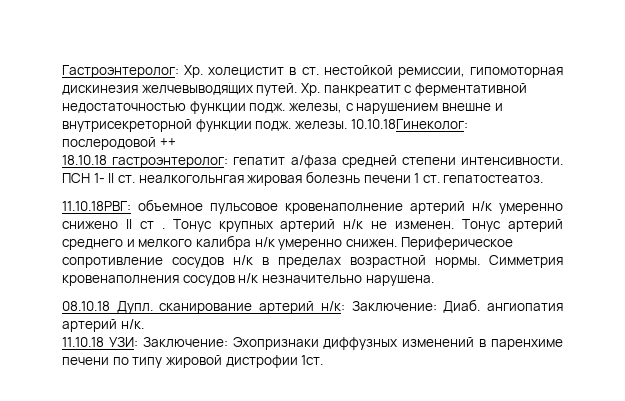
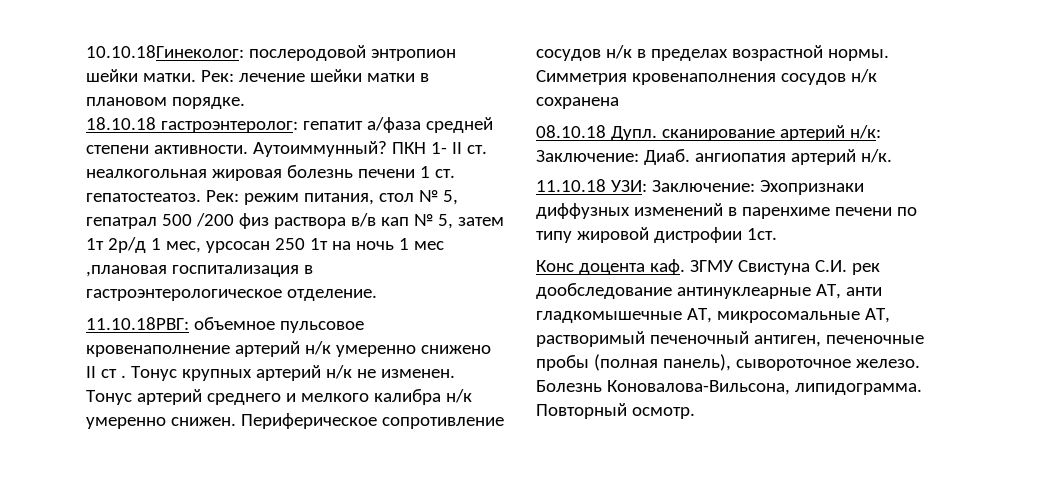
[62,65,563,78] [62,83,527,96] [62,101,503,114] [62,119,468,132] [62,137,176,150] Гастроэнтеролог: Хр. холецистит в ст. нестойкой ремиссии, гипомоторная дискинезия желчевыводящих путей. Хр. панкреатит с ферментативной недостаточностью функции подж. железы, с нарушением внешне и внутрисекреторной функции подж. железы. 10.10.18Гинеколог: послеродовой ++ -> [86,45,456,61] [86,69,429,82] [86,97,245,109] 10.10.18Гинеколог: послеродовой энтропион шейки матки. Рек: лечение шейки матки в плановом порядке.
[461,157,563,165] [62,173,90,183] интенсивности. ПСН -> [153,141,426,157] активности. Аутоиммунный? ПКН
[138,175,244,184] неалкогольнгая -> [86,169,207,178] неалкогольная
(544, 179) none -> [205,190,458,205] [86,213,504,229] [86,237,444,253] [86,265,313,277] [86,289,377,301] Рек: режим питания, стол № 5, гепатрал 500 /200 физ раствора в/в кап № 5, затем 1т 2р/д 1 мес, урсосан 250 1т на ночь 1 мес ,плановая госпитализация в гастроэнтерологическое отделение.
[261,275,434,286] незначительно нарушена. -> [536,97,619,109] сохранена
(324, 360) none -> [536,259,880,275] [536,283,882,299] [536,308,890,323] [536,331,924,347] [536,354,920,371] [536,380,922,395] [536,403,695,419] // Конс доцента каф. ЗГМУ Свистуна С.И. рек дообследование антинуклеарные АТ, анти гладкомышечные АТ, микросомальные АТ, растворимый печеночный антиген, печеночные пробы (полная панель), сывороточное железо. Болезнь Коновалова-Вильсона, липидограмма. Повторный осмотр.

